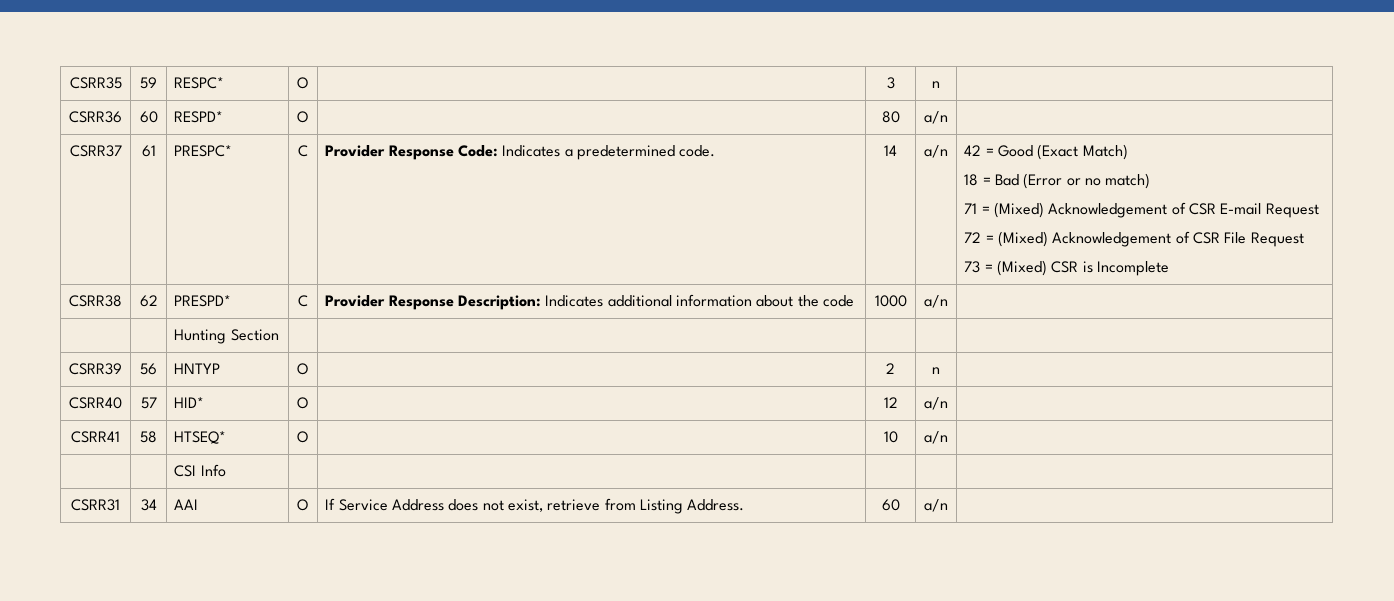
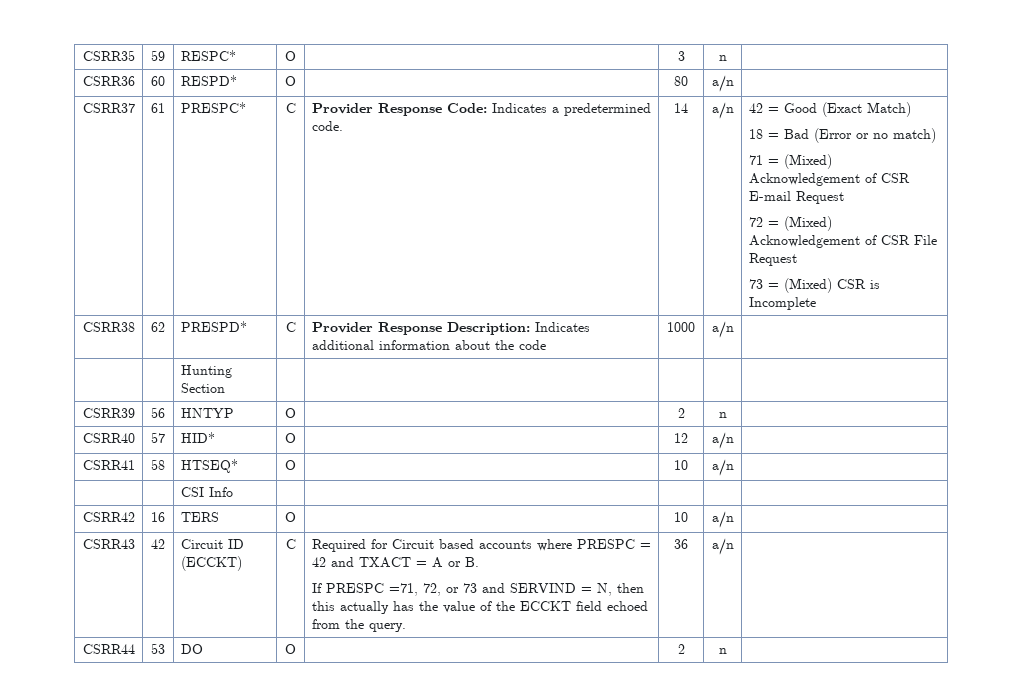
[71,499,120,511] [140,499,157,511] [174,499,199,510] [297,499,309,511] [325,498,745,514] [881,499,900,511] [924,499,948,512] CSRR31 | 34 | AAI | O | If Service Address does not exist, retrieve from Listing Address. | 60 | a/n -> [82,512,135,522] [151,512,165,522] [180,512,219,522] [285,512,296,522] [674,512,688,522] [711,511,734,528] [82,539,135,549] [151,539,165,549] [180,539,244,549] [180,556,242,571] [285,539,296,549] [311,539,651,552] [311,557,479,568] [311,583,644,596] [311,601,648,614] [311,619,406,632] [674,539,688,549] [711,538,734,555] [82,644,135,654] [151,643,165,654] [180,644,203,654] [285,644,296,654] [677,644,685,654] [718,648,727,654] CSRR42 | 16 | TERS | O | | 10 | a/n | // CSRR43 | 42 | Circuit ID (ECCKT) | C | Required for Circuit based accounts where PRESPC = 42 and TXACT = A or B. // If PRESPC =71, 72, or 73 and SERVIND = N, then this actually has the value of the ECCKT field echoed from the query. | 36 | a/n | // CSRR44 | 53 | DO | O | | 2 | n

